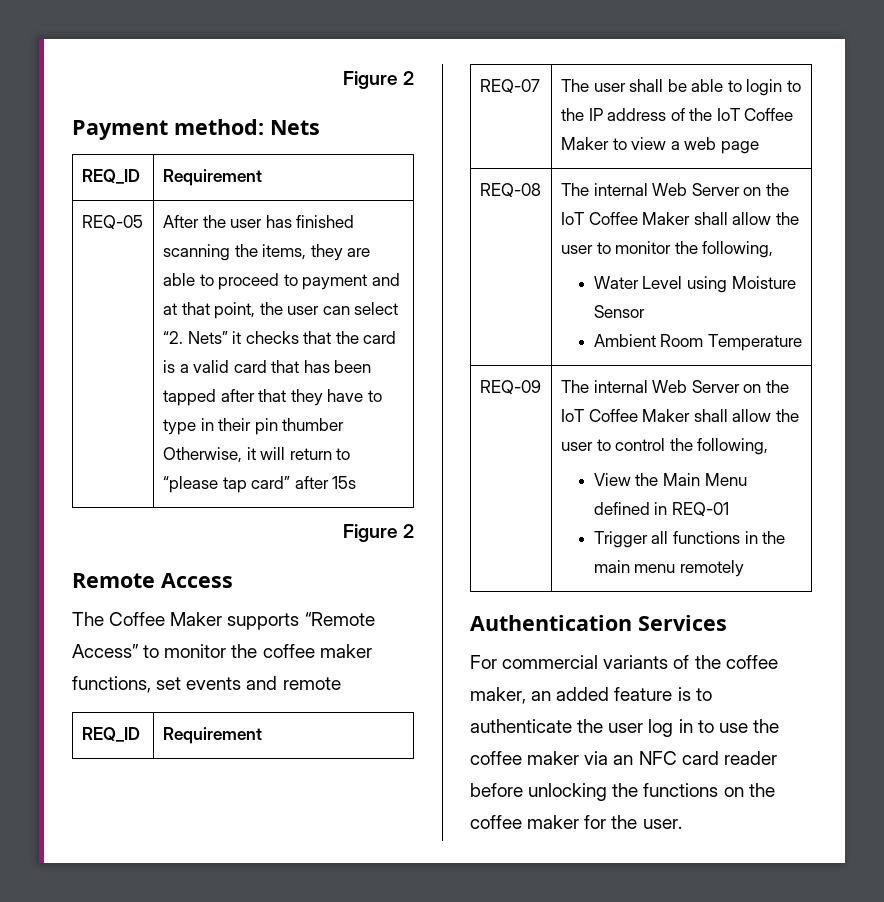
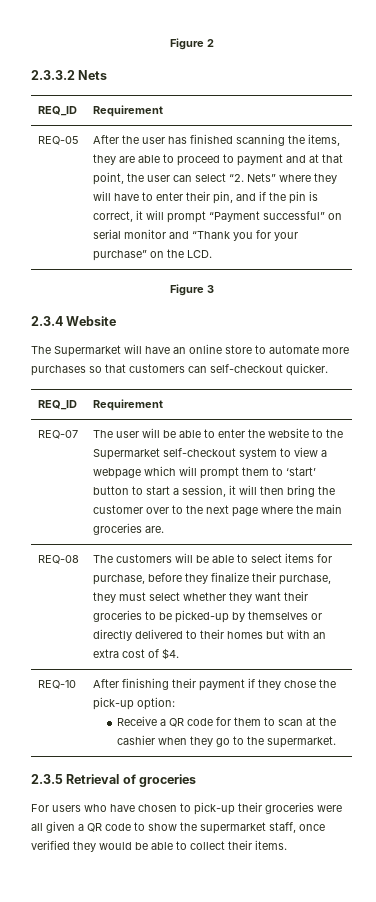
[342,71,414,89] [72,119,264,140] Figure 2 // Payment method: -> [169,38,214,50] [31,70,75,80] Figure 2 // 2.3.3.2
[232,331,397,344] [162,360,372,373] [162,389,382,406] [162,418,345,435] [162,447,351,463] [162,476,357,493] [342,524,414,542] [72,573,233,588] [72,612,375,630] [72,644,372,658] [72,676,341,693] it checks that the card is a valid card that has been tapped after that they have to type in their pin thumber Otherwise, it will return to “please tap card” after 15s // Figure 2 // Remote Access // The Coffee Maker supports “Remote Access” to monitor the coffee maker functions, set events and remote -> [278,173,337,184] [92,191,318,204] [92,210,342,223] [92,229,298,241] [92,249,212,261] [169,284,214,296] [31,316,117,326] [31,344,349,357] [31,363,328,376] where they will have to enter their pin, and if the pin is correct, it will prompt “Payment successful” on serial monitor and “Thank you for your purchase” on the LCD. // Figure 3 // 2.3.4 Website // The Supermarket will have an online store to automate more purchases so that customers can self-checkout quicker.
[629,79,802,96] [560,108,794,121] [560,137,759,154] [479,183,541,197] [560,183,789,196] [560,212,799,225] [560,241,774,258] [593,276,796,293] [593,305,645,318] [593,334,803,351] [479,380,541,394] [560,380,789,393] [560,409,799,422] [560,438,769,455] [593,473,747,486] [593,502,730,516] [593,531,786,548] [593,560,745,577] [470,615,727,631] [470,655,778,669] [470,687,712,704] [470,719,779,737] [470,751,777,765] [470,783,775,801] [470,815,682,829] shall be able to login to the IP address of the IoT Coffee Maker to view a web page // REQ-08 | The internal Web Server on the IoT Coffee Maker shall allow the user to monitor the following, // Water Level using Moisture Sensor // Ambient Room Temperature // REQ-09 | The internal Web Server on the IoT Coffee Maker shall allow the user to control the following, // View the Main Menu defined in REQ-01 // Trigger all functions in the main menu remotely // Authentication Services // For commercial variants of the coffee maker, an added feature is to authenticate the user log in to use the coffee maker via an NFC card reader before unlocking the functions on the coffee maker for the user. -> [141,428,343,438] [92,447,327,460] [92,466,316,479] [92,485,335,497] [92,504,342,517] [92,523,164,535] [37,555,79,564] [92,553,332,563] [92,572,331,585] [92,591,308,603] [92,610,322,623] [92,629,326,641] [92,648,179,660] [37,680,76,689] [92,678,336,691] [92,697,175,710] [116,716,336,727] [116,735,336,748] [31,774,197,787] [31,802,342,815] [31,821,325,834] [31,840,287,852] will be able to enter the website to the Supermarket self-checkout system to view a webpage which will prompt them to ‘start’ button to start a session, it will then bring the customer over to the next page where the main groceries are. // REQ-08 | The customers will be able to select items for purchase, before they finalize their purchase, they must select whether they want their groceries to be picked-up by themselves or directly delivered to their homes but with an extra cost of $4. // REQ-10 | After finishing their payment if they chose the pick-up option: // Receive a QR code for them to scan at the cashier when they go to the supermarket. // 2.3.5 Retrieval of groceries // For users who have chosen to pick-up their groceries were all given a QR code to show the supermarket staff, once verified they would be able to collect their items.

